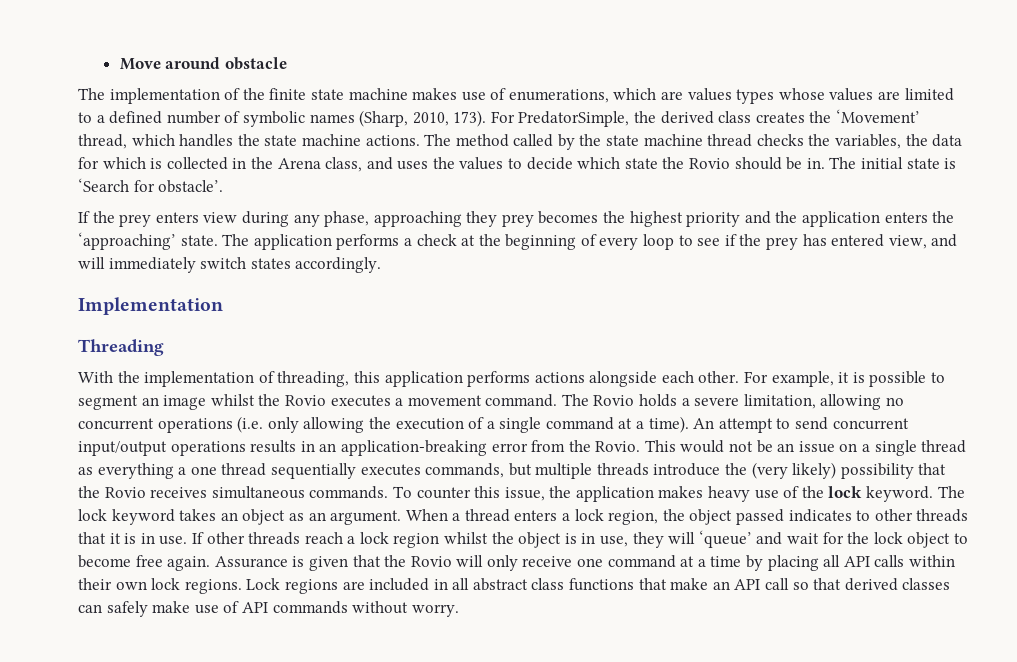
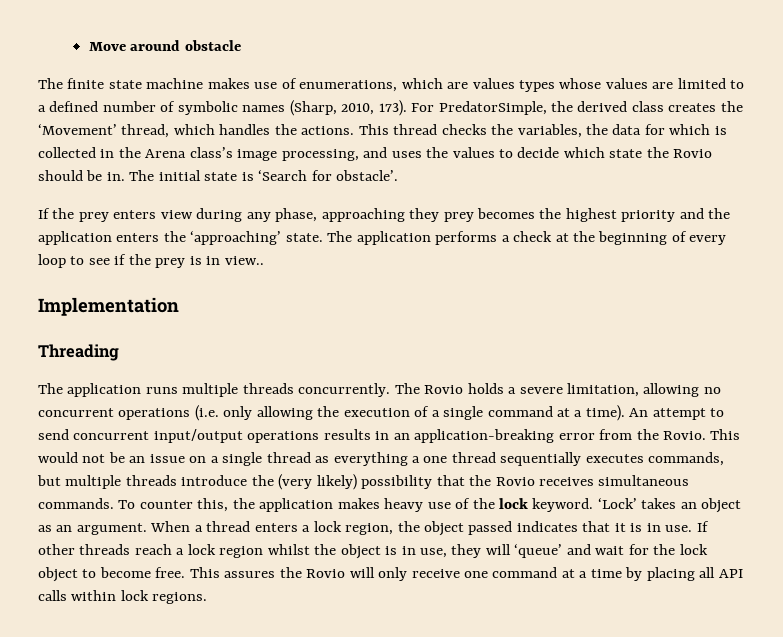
[109,88,265,104] implementation of the -> (63, 83) none
[264,134,703,150] state machine actions. The method called by the state machine -> [301,124,389,135] actions. This
[325,157,363,172] class, -> [189,147,359,161] class’s image processing,
[802,234,958,249] [78,257,382,273] [78,297,223,315] [78,339,164,356] [78,371,946,387] [78,394,558,410] has entered view, and will immediately switch states accordingly. // Implementation // Threading // With the implementation of threading, this application performs actions alongside each other. For example, it is possible to segment an image whilst the Rovio executes a movement command. -> [189,256,264,265] [38,297,179,316] [38,344,119,361] [38,383,391,397] is in view.. // Implementation // Threading // The application runs multiple threads concurrently.
[474,486,545,501] this issue, -> [197,498,229,512] this,
[937,486,965,498] [78,509,175,525] The lock keyword -> [597,498,637,509] ‘Lock’
[856,509,969,522] to other threads -> (578, 526) none
[135,555,381,571] free again. Assurance is given that -> [155,567,276,578] free. This assures
[78,578,951,594] [78,601,459,617] their own lock regions. Lock regions are included in all abstract class functions that make an API call so that derived classes can safely make use of API commands without worry. -> [120,590,208,604] lock regions.

